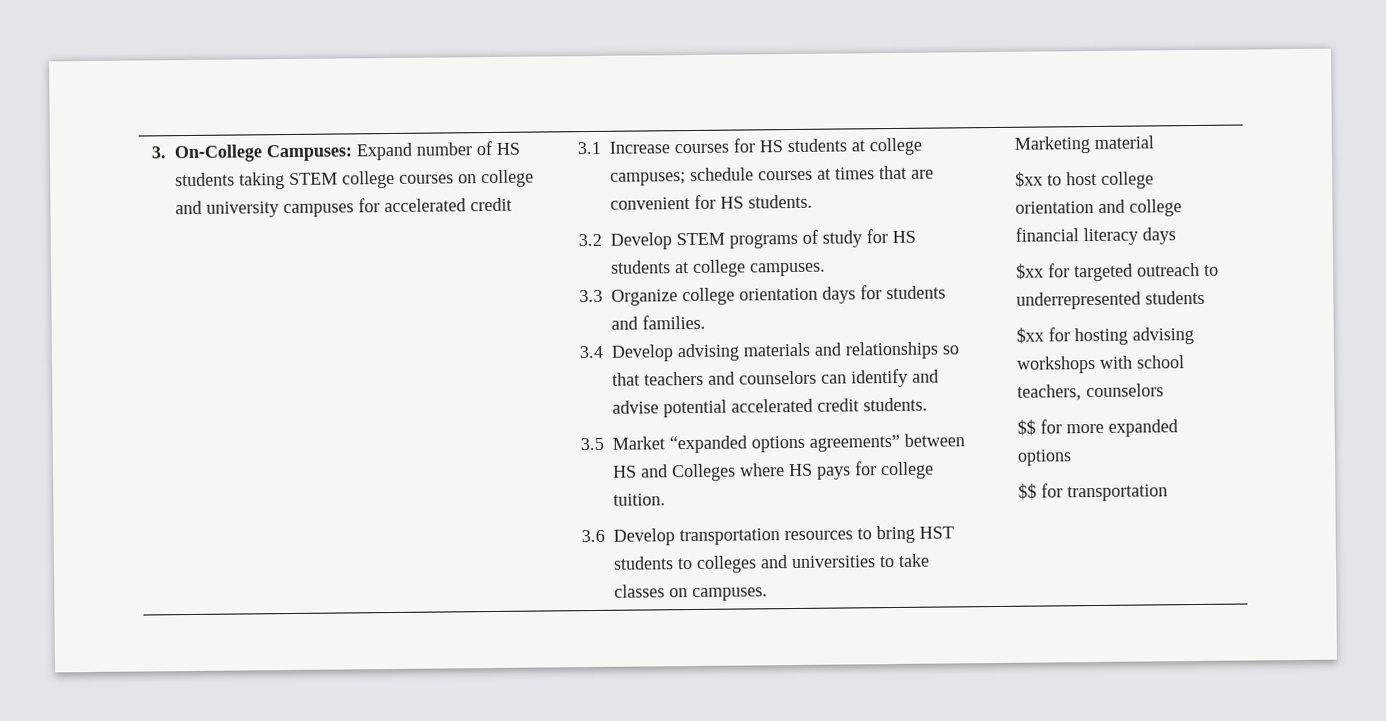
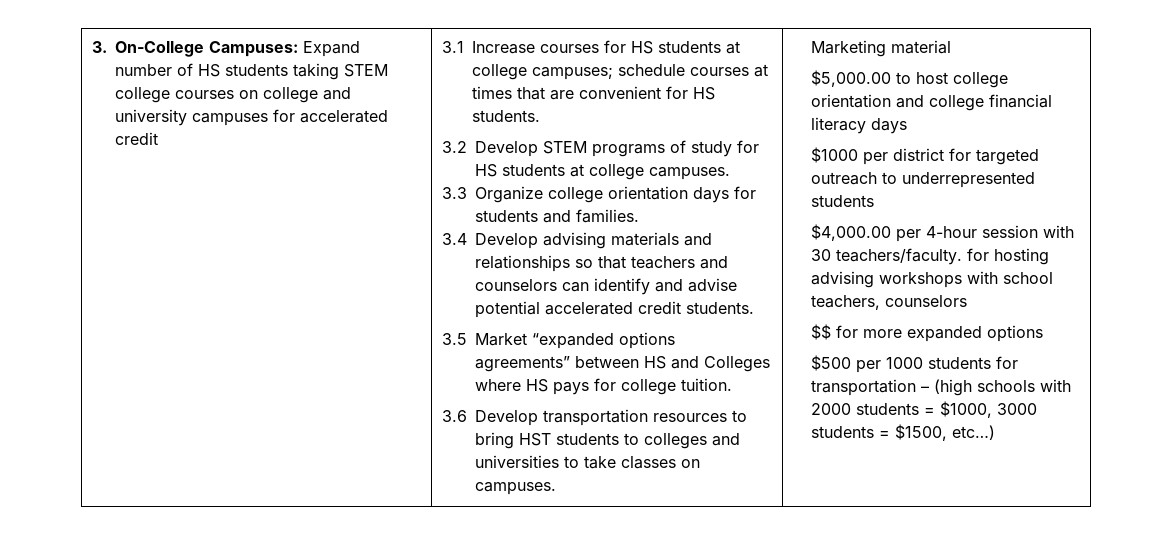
[1014,171,1043,188] $xx -> [810,70,891,87] $5,000.00
[1015,263,1044,280] $xx -> [810,147,944,165] $1000 per district
[1015,327,1044,344] $xx -> [810,224,1074,242] [810,248,962,265] $4,000.00 per 4-hour session with 30 teachers/faculty.
[1017,483,1168,502] $$ for transportation -> [810,355,1018,373] [810,379,1071,396] [810,401,1037,418] [810,424,995,441] $500 per 1000 students for transportation – (high schools with 2000 students = $1000, 3000 students = $1500, etc…)

